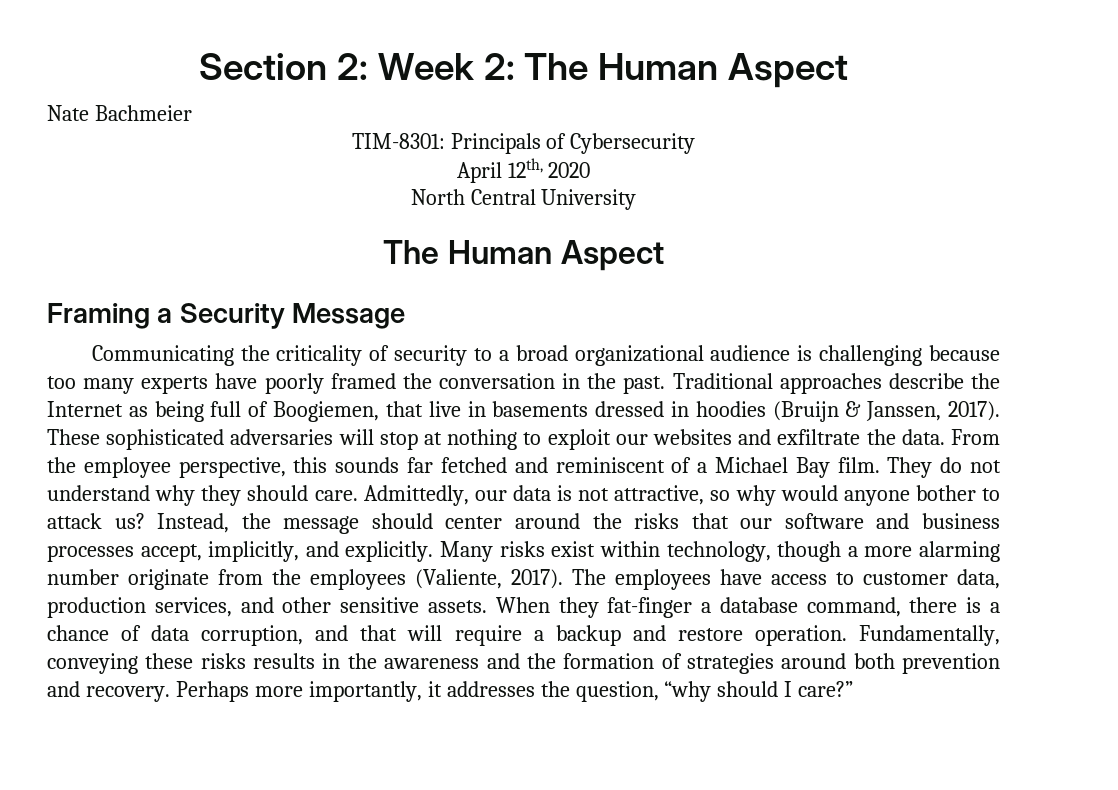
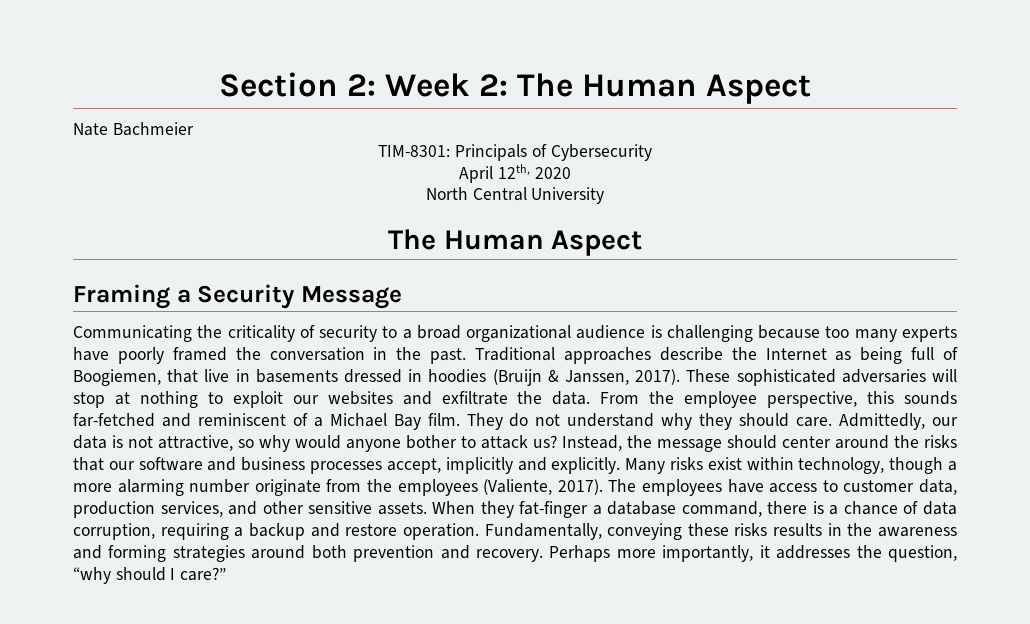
[407,457,507,473] far fetched -> [73,413,155,427] far-fetched
[208,541,300,562] implicitly, -> [445,457,513,474] implicitly
[315,625,522,646] and that will require -> [160,523,229,540] requiring
[526,653,682,669] the formation of -> [108,545,167,562] forming

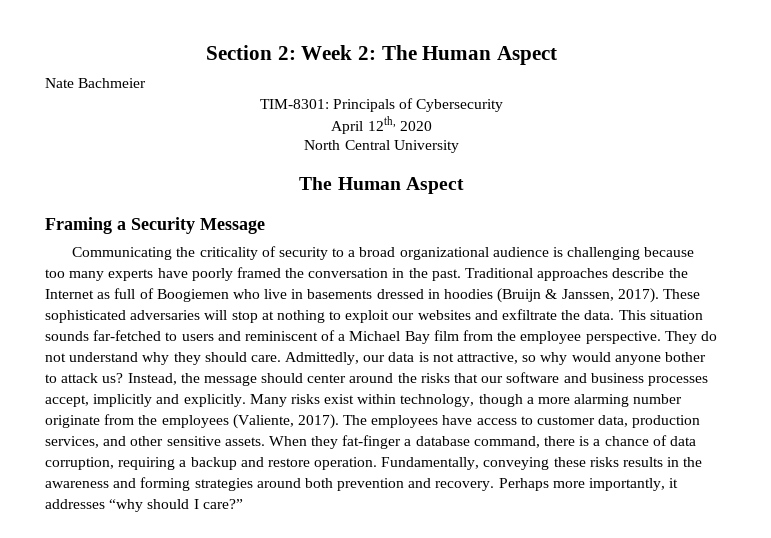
[860,347,903,364] being -> (111, 295) none
[73,369,199,386] Boogiemen, that -> [156,289,260,302] Boogiemen who
[600,391,957,408] [73,413,155,427] From the employee perspective, this sounds far-fetched -> [618,310,703,320] [45,330,214,341] This situation sounds far-fetched to users
[427,413,460,426] film. -> [433,330,661,344] film from the employee perspective.
[856,545,958,562] the question, -> (105, 504) none

